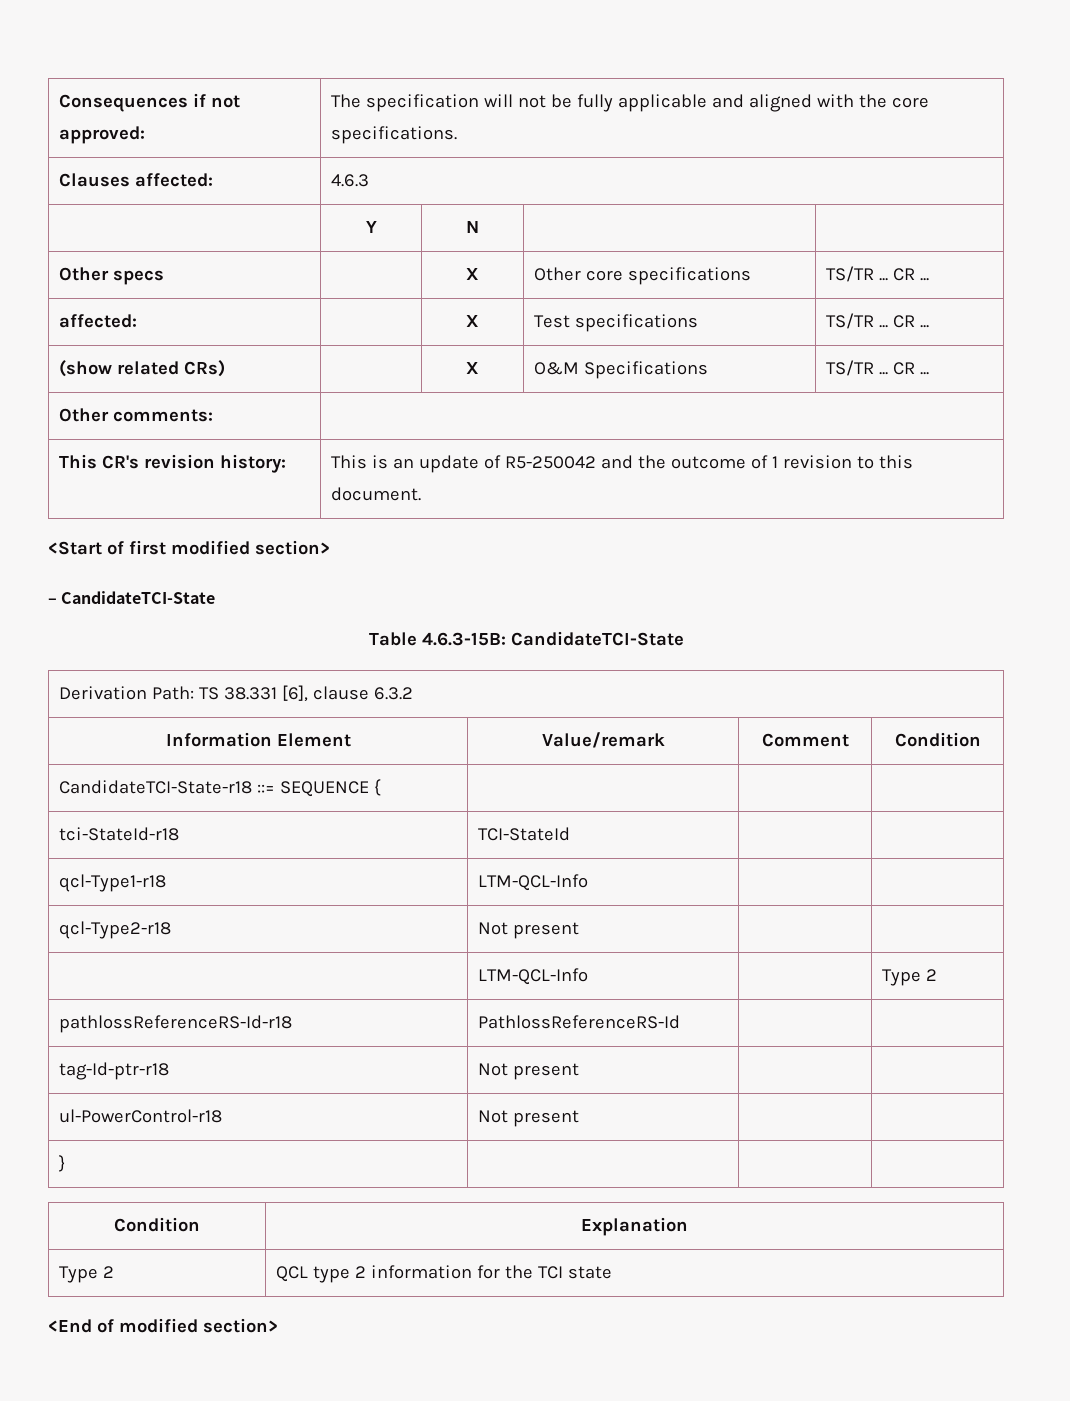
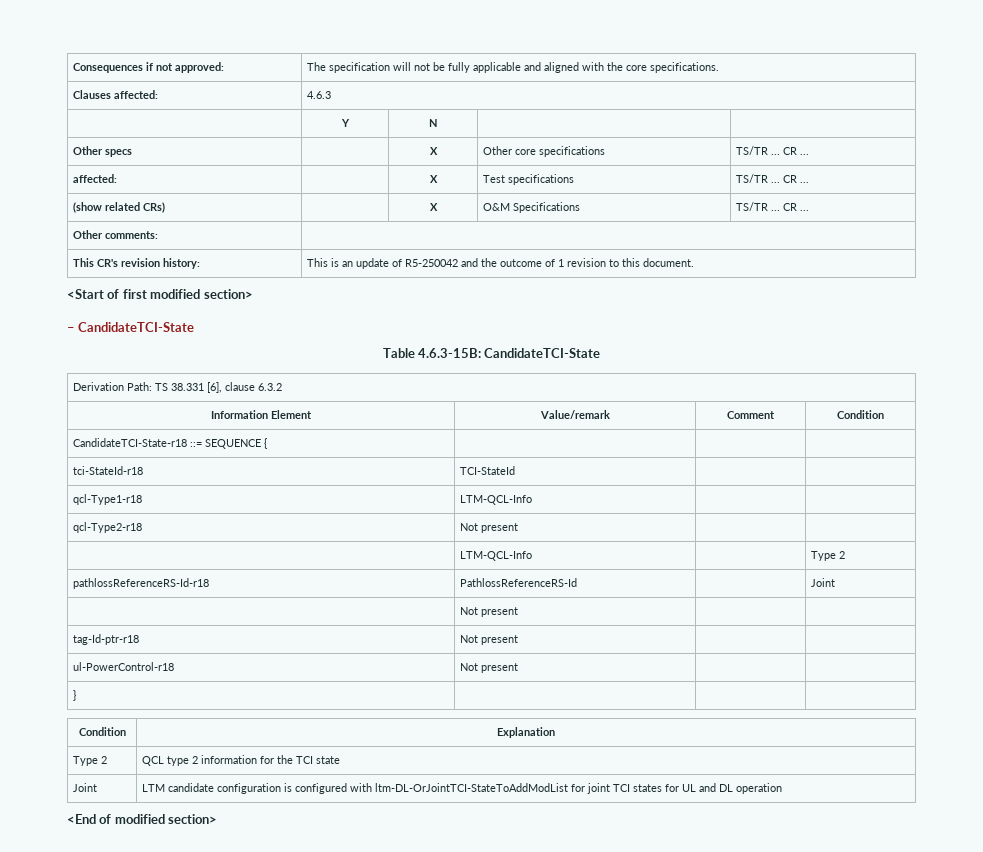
(681, 1022) none -> [810,578,835,587] [459,607,518,617] | Joint // | Not present |
(613, 1272) none -> [72,783,97,792] [141,783,782,794] // Joint | LTM candidate configuration is configured with ltm-DL-OrJointTCI-StateToAddModList for joint TCI states for UL and DL operation

